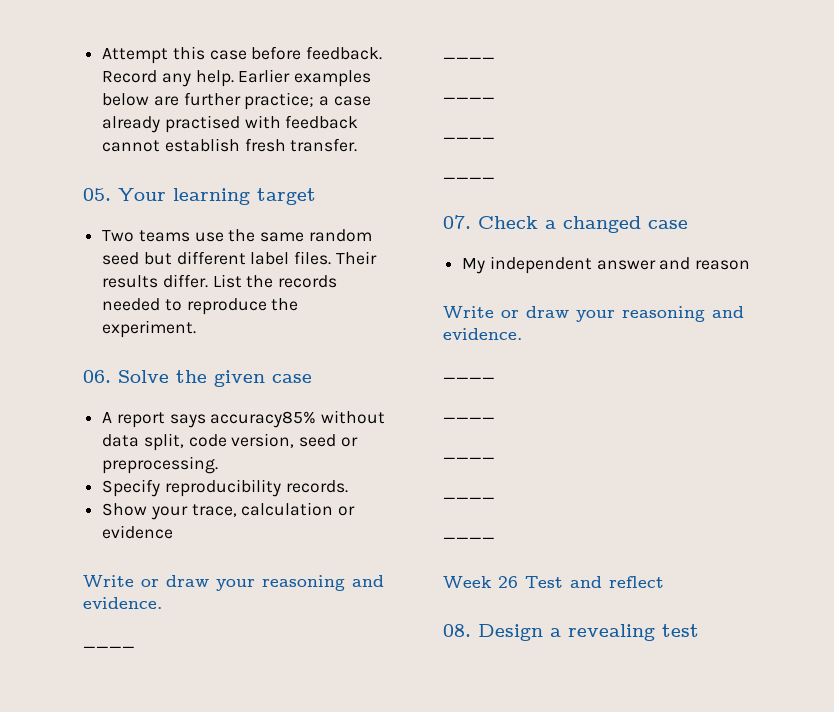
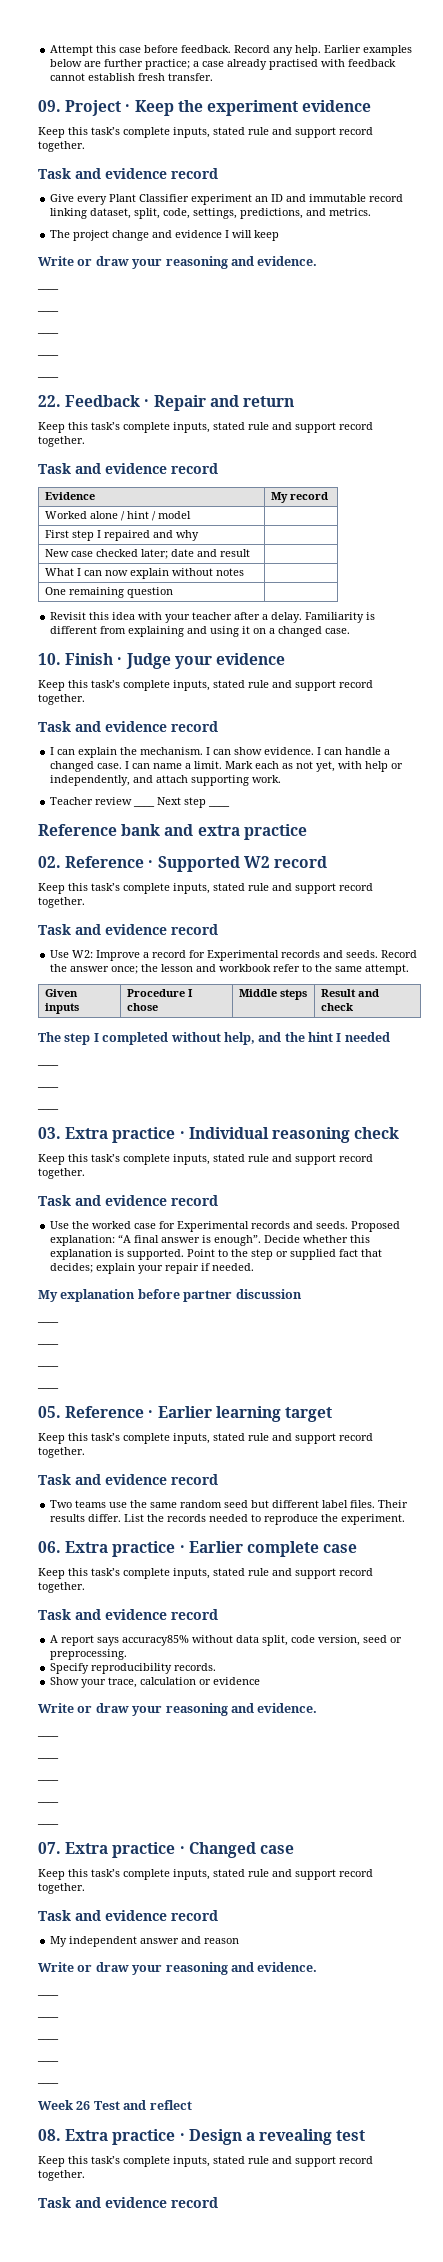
[83,188,316,205] 05. Your learning target -> [38,100,372,116] [38,127,373,138] [38,141,85,152] [38,168,218,179] [50,194,404,205] [50,208,372,219] [50,230,280,241] [38,256,318,269] [37,288,59,290] [37,310,59,312] [37,332,59,334] [37,354,59,356] [37,376,59,378] [38,395,294,411] [38,422,373,433] [38,436,85,447] [38,463,218,474] [45,492,96,500] [271,492,329,503] [45,511,192,521] [45,530,200,541] [45,549,251,559] [45,568,245,579] [45,587,174,598] [50,612,376,623] [50,626,351,637] [38,653,285,669] [38,680,373,691] [38,694,85,705] [38,721,218,732] [50,747,391,758] [50,761,404,772] [50,775,282,786] [50,797,133,805] [133,805,156,807] [157,797,231,808] [38,824,307,840] [38,856,327,872] [38,883,373,894] [38,897,85,908] [38,924,218,935] [50,950,418,961] [50,964,410,975] [45,989,79,997] [45,1003,80,1014] [127,989,194,997] [127,1003,159,1011] [239,989,308,1000] [321,989,380,997] [321,1003,354,1011] [38,1032,390,1045] [37,1064,59,1066] [37,1086,59,1088] [37,1108,59,1110] [38,1127,400,1143] [38,1154,373,1165] [38,1168,85,1179] [38,1195,218,1206] [50,1221,401,1232] [50,1234,371,1246] [50,1249,383,1260] [50,1263,255,1274] [38,1289,302,1302] [37,1321,59,1323] [37,1343,59,1345] [37,1365,59,1367] [37,1387,59,1389] [38,1406,332,1422] [38,1433,373,1444] [38,1447,85,1458] [38,1474,218,1485] 09. Project · Keep the experiment evidence // Keep this task’s complete inputs, stated rule and support record together. // Task and evidence record // Give every Plant Classifier experiment an ID and immutable record linking dataset, split, code, settings, predictions, and metrics. // The project change and evidence I will keep // Write or draw your reasoning and evidence. // ____ // ____ // ____ // ____ // ____ // 22. Feedback · Repair and return // Keep this task’s complete inputs, stated rule and support record together. // Task and evidence record // Evidence | My record // Worked alone / hint / model | // First step I repaired and why | // New case checked later; date and result | // What I can now explain without notes | // One remaining question | // Revisit this idea with your teacher after a delay. Familiarity is different from explaining and using it on a changed case. // 10. Finish · Judge your evidence // Keep this task’s complete inputs, stated rule and support record together. // Task and evidence record // I can explain the mechanism. I can show evidence. I can handle a changed case. I can name a limit. Mark each as not yet, with help or independently, and attach supporting work. // Teacher review ____ Next step ____ // Reference bank and extra practice // 02. Reference · Supported W2 record // Keep this task’s complete inputs, stated rule and support record together. // Task and evidence record // Use W2: Improve a record for Experimental records and seeds. Record the answer once; the lesson and workbook refer to the same attempt. // Given inputs | Procedure I chose | Middle steps | Result and check // The step I completed without help, and the hint I needed // ____ // ____ // ____ // 03. Extra practice · Individual reasoning check // Keep this task’s complete inputs, stated rule and support record together. // Task and evidence record // Use the worked case for Experimental records and seeds. Proposed explanation: “A final answer is enough”. Decide whether this explanation is supported. Point to the step or supplied fact that decides; explain your repair if needed. // My explanation before partner discussion // ____ // ____ // ____ // ____ // 05. Reference · Earlier learning target // Keep this task’s complete inputs, stated rule and support record together. // Task and evidence record
[118,370,312,387] Solve the given case -> [65,1541,358,1557] [38,1568,373,1579] [38,1582,85,1593] [38,1609,218,1620] Extra practice · Earlier complete case // Keep this task’s complete inputs, stated rule and support record together. // Task and evidence record
[478,216,688,233] Check a changed case -> [65,1842,294,1858] [38,1869,373,1880] [38,1883,85,1894] [38,1910,218,1921] Extra practice · Changed case // Keep this task’s complete inputs, stated rule and support record together. // Task and evidence record
(471, 630) none -> [65,2129,185,2145] Extra practice ·
(699, 630) none -> [38,2156,373,2167] [38,2170,85,2181] [38,2197,218,2208] // Keep this task’s complete inputs, stated rule and support record together. // Task and evidence record

